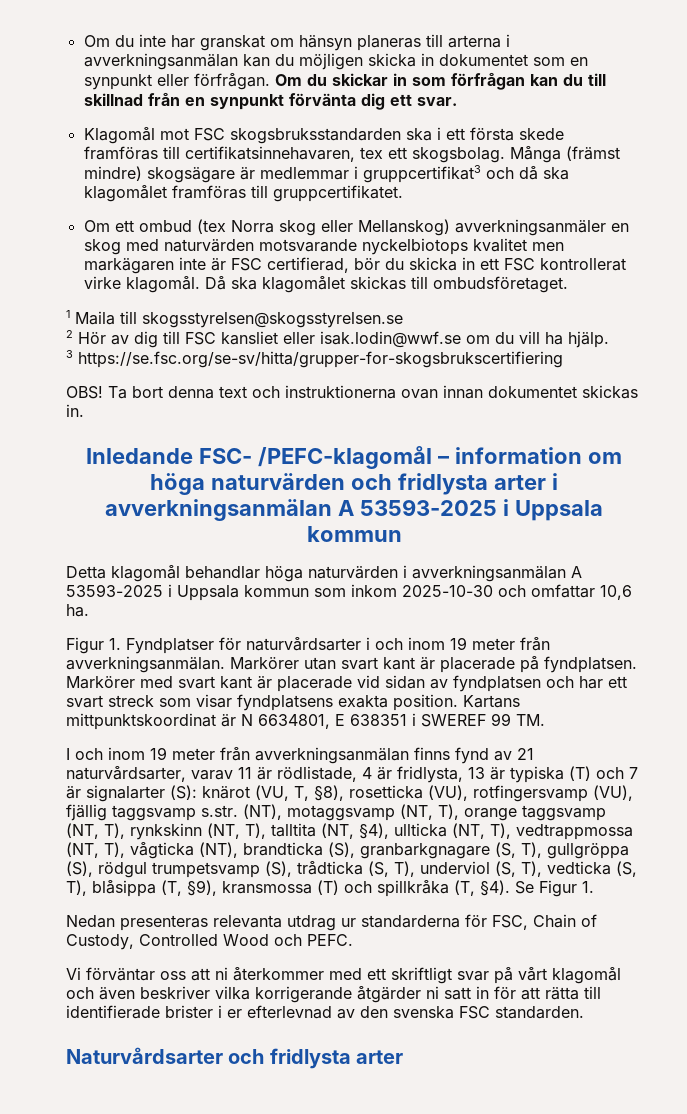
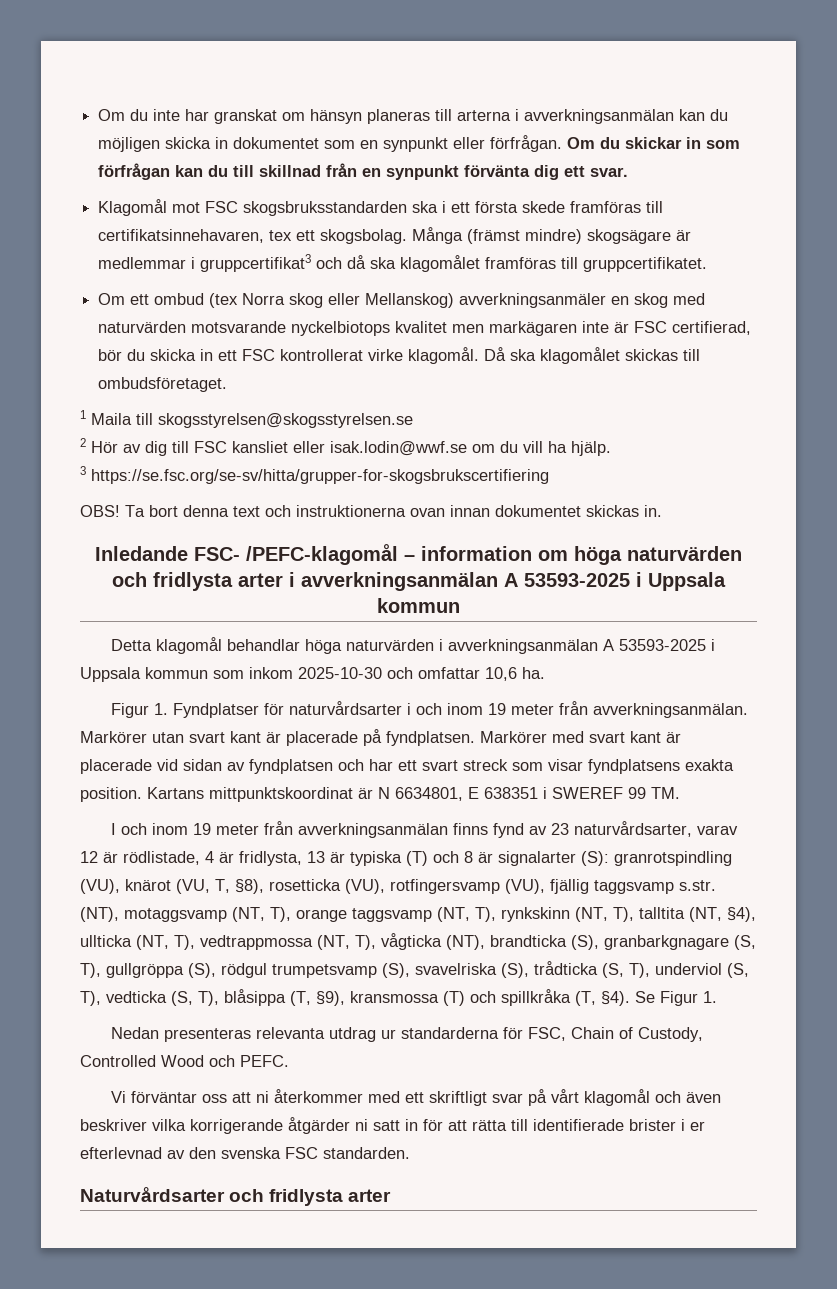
[517,748,534,760] 21 -> [551,823,570,835] 23
[238,767,252,779] 11 -> [80,851,98,863] 12
[629,767,638,779] 7 -> [464,851,473,863] 8
(197, 792) none -> [614,851,732,866] [80,879,120,894] granrotspindling (VU),
(292, 869) none -> [415,963,529,978] svavelriska (S),

